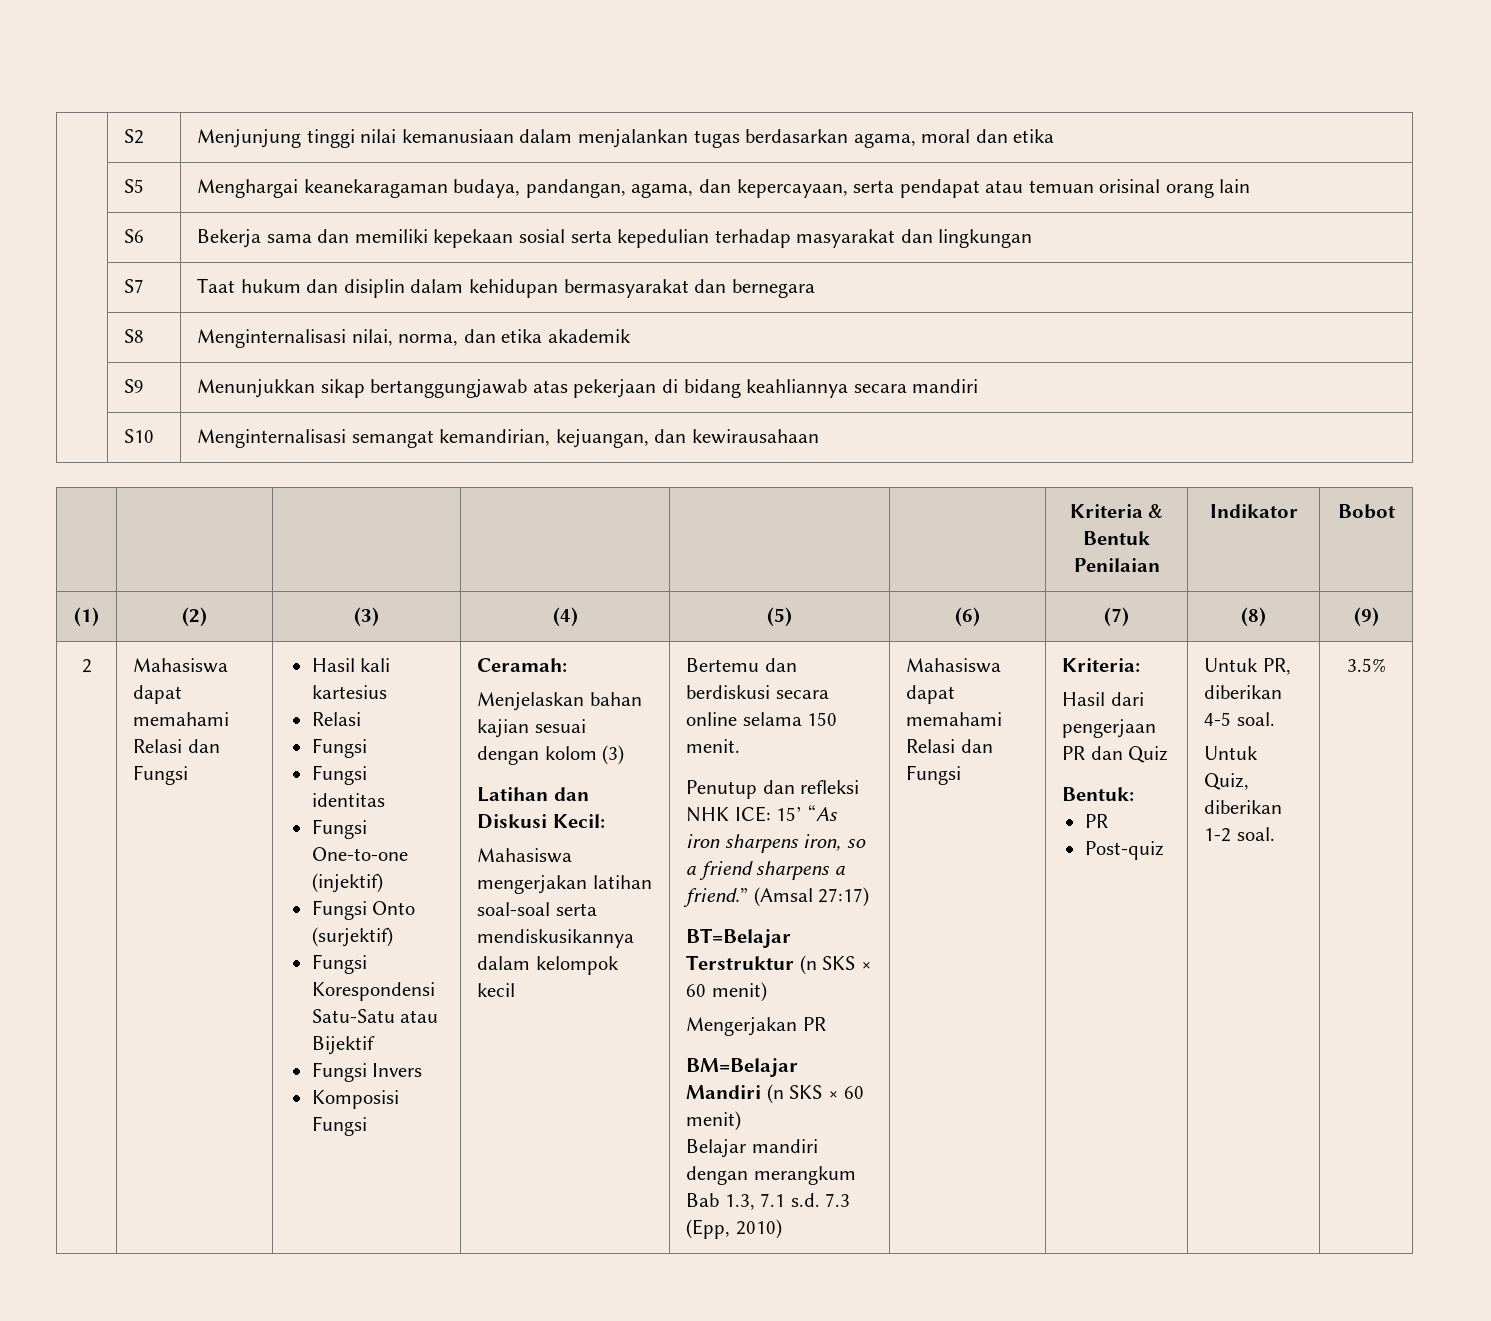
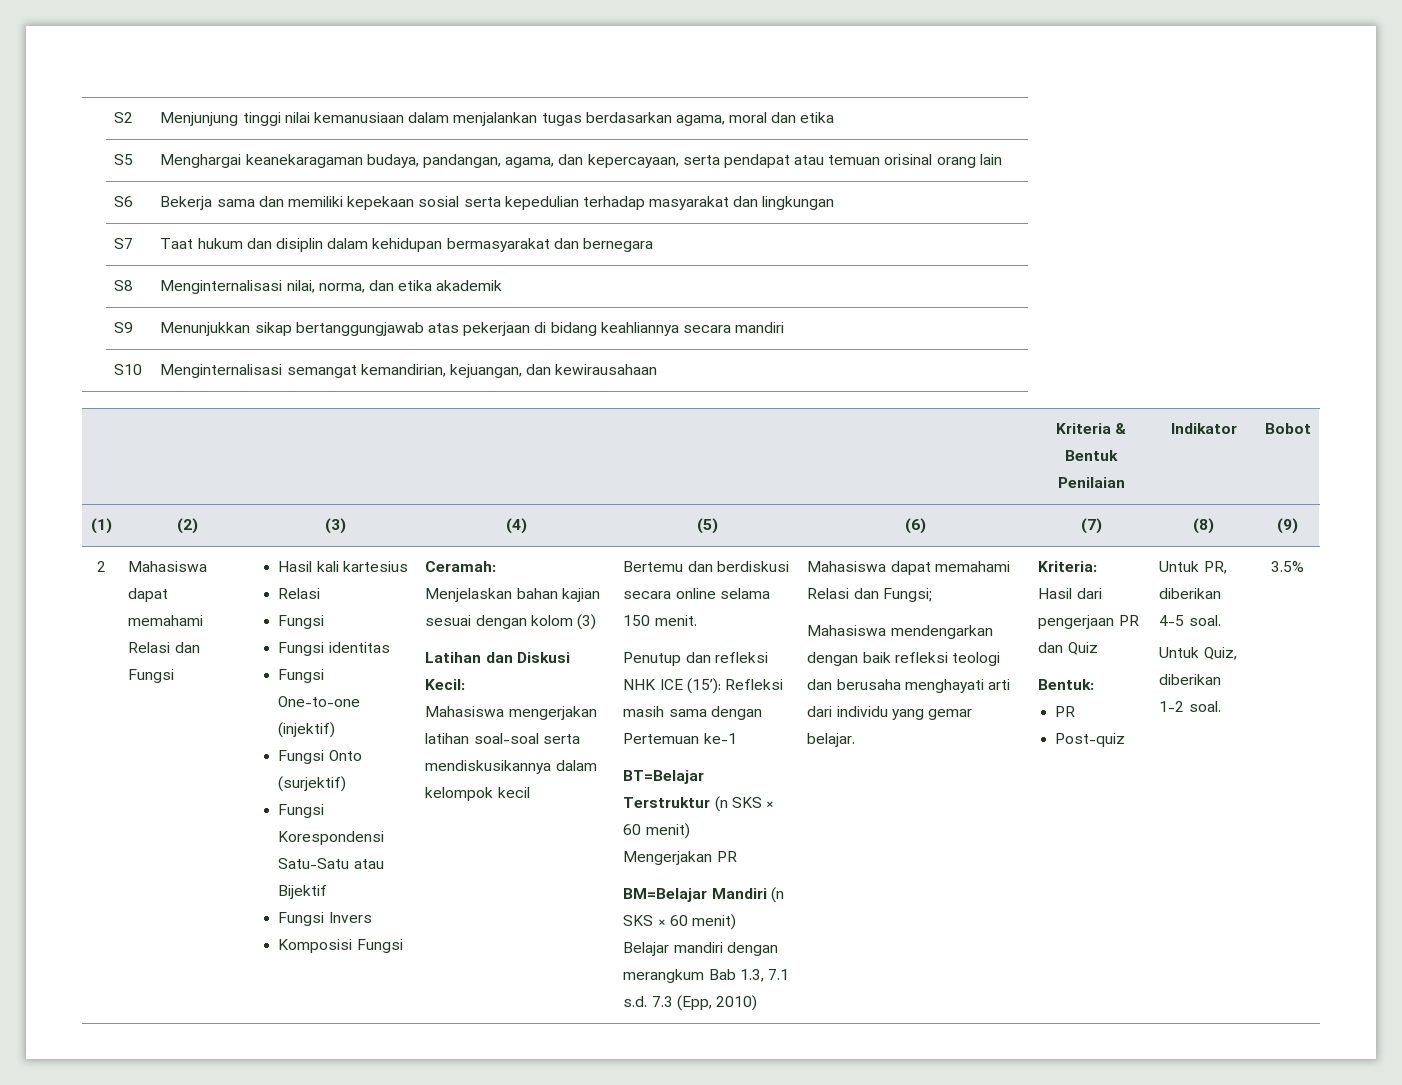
[734,805,838,822] [686,834,866,853] [686,861,845,880] [683,887,870,907] ICE: 15’ “As iron sharpens iron, so a friend sharpens a friend.” (Amsal 27:17) -> [659,678,783,694] [623,706,762,720] [623,733,737,744] ICE (15’): Refleksi masih sama dengan Pertemuan ke-1
[906,765,962,785] Fungsi -> [882,588,932,602] [807,625,993,639] [807,652,1000,666] [807,679,1010,693] [807,706,972,720] [807,733,856,747] Fungsi; // Mahasiswa mendengarkan dengan baik refleksi teologi dan berusaha menghayati arti dari individu yang gemar belajar.

